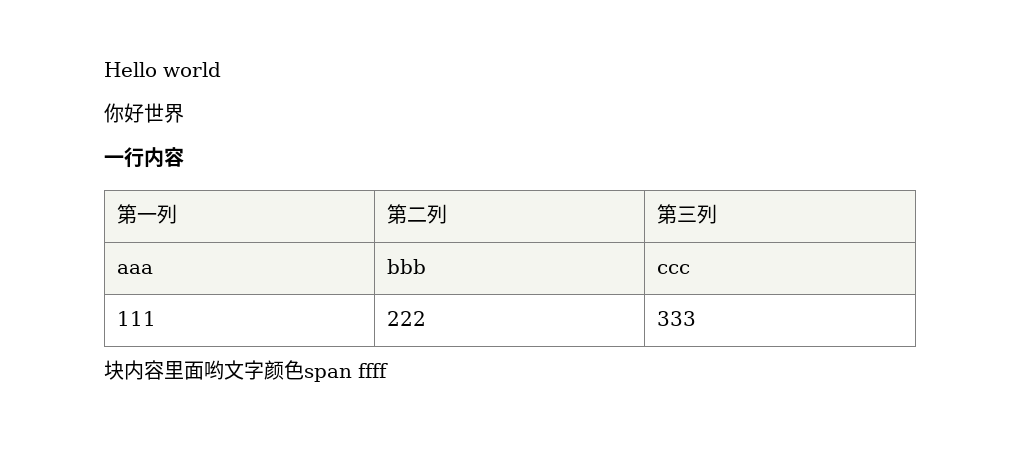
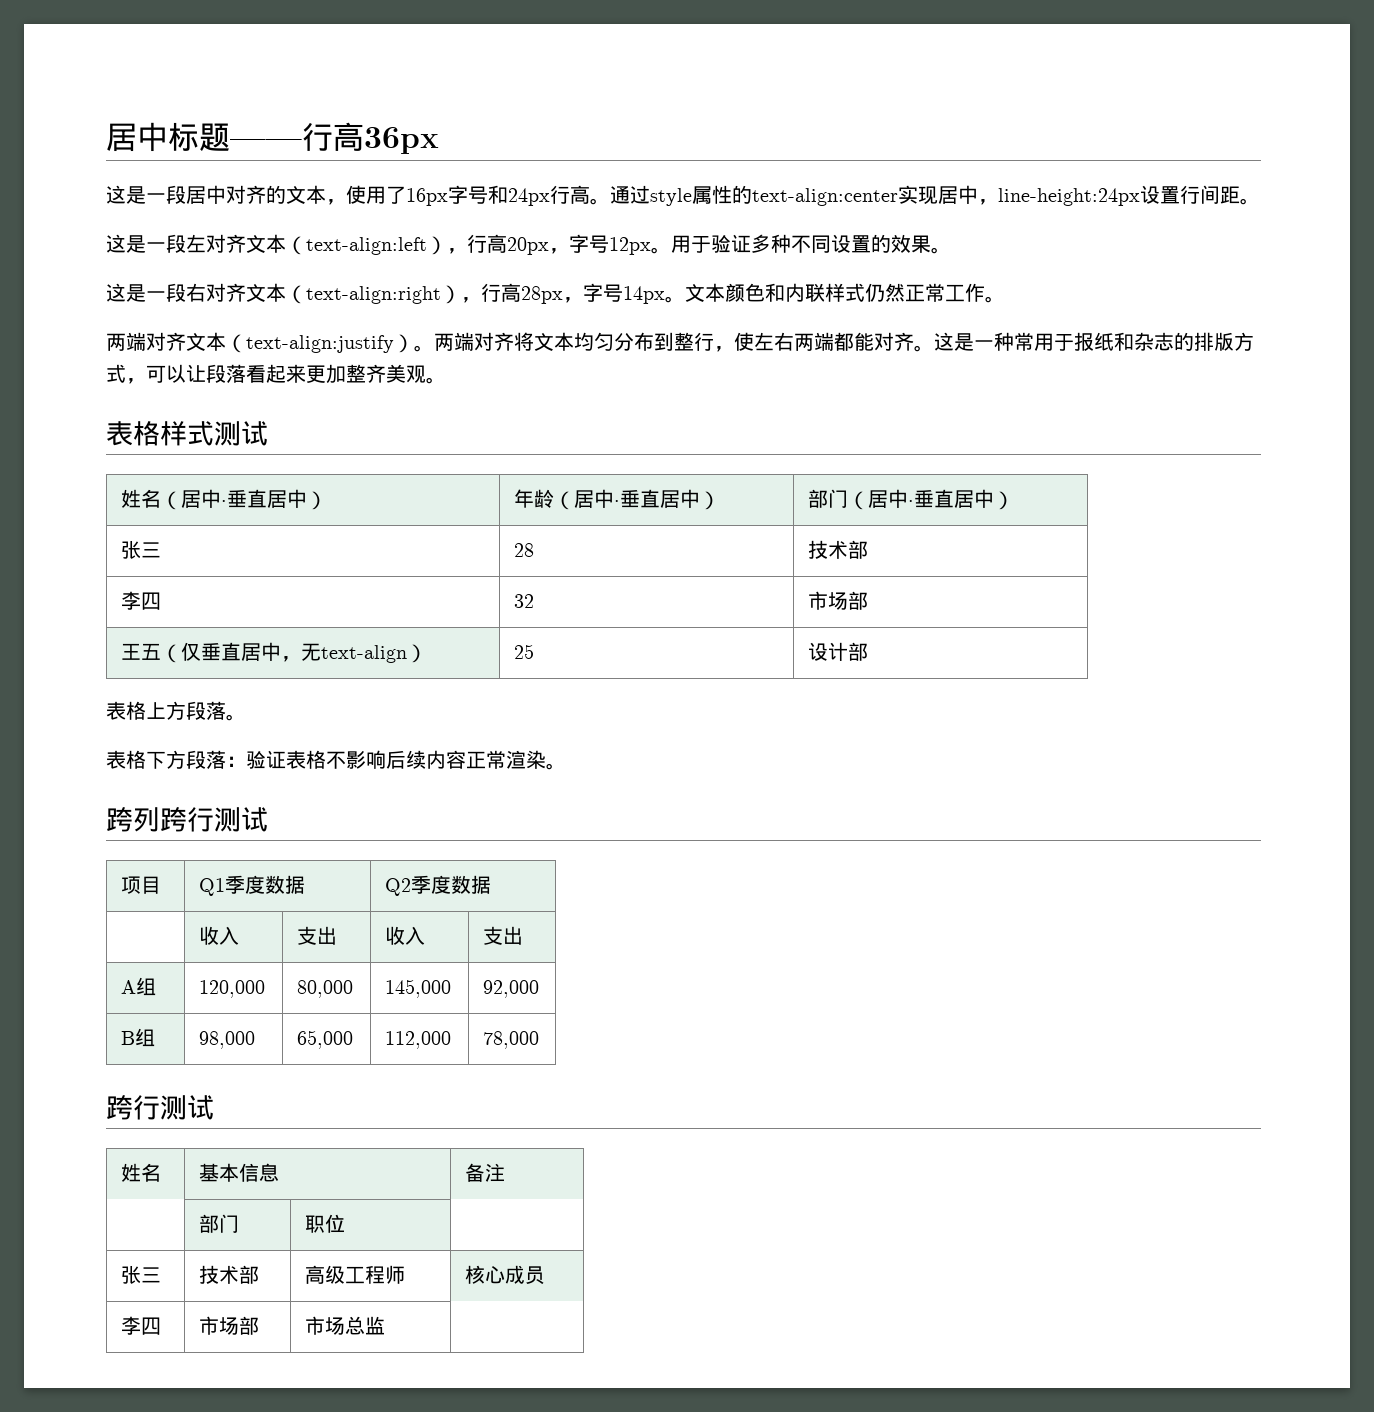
[104,62,221,77] [104,103,184,123] [104,147,184,168] [117,204,178,224] [387,204,448,224] [657,204,718,224] [117,264,154,274] [387,259,427,274] [657,264,691,274] [117,311,157,326] [387,311,427,326] [657,311,697,326] [104,360,388,382] Hello world // 你好世界 // 一行内容 // 第一列 | 第二列 | 第三列 // aaa | bbb | ccc // 111 | 222 | 333 // 块内容里面哟文字颜色span ffff -> [106,122,439,154] [106,185,1260,206] [106,234,951,255] [106,283,1005,304] [106,332,1254,353] [106,364,446,384] [106,421,268,446] [121,489,328,510] [514,489,721,510] [808,489,1015,510] [121,540,162,559] [514,543,535,557] [808,540,869,559] [121,591,162,610] [514,594,535,608] [808,591,869,610] [121,642,428,663] [514,644,535,659] [808,642,869,661] [106,701,246,721] [106,750,566,770] [106,807,268,832] [121,876,162,894] [199,875,306,896] [385,875,492,896] [199,926,240,945] [297,926,338,945] [385,926,426,945] [483,926,524,945] [121,977,157,996] [199,980,266,998] [297,980,354,998] [385,979,452,998] [483,980,540,998] [121,1028,156,1047] [199,1031,256,1049] [297,1030,354,1049] [385,1031,452,1049] [483,1031,540,1049] [106,1095,214,1120] [121,1163,162,1182] [199,1163,280,1182] [465,1163,506,1182] [199,1214,240,1233] [305,1214,346,1233] [121,1265,162,1284] [199,1265,260,1284] [305,1265,406,1284] [465,1265,546,1285] [121,1316,162,1335] [199,1316,260,1335] [305,1316,386,1335] 居中标题——行高36px // 这是一段居中对齐的文本，使用了16px字号和24px行高。通过style属性的text-align:center实现居中，line-height:24px设置行间距。 // 这是一段左对齐文本（text-align:left），行高20px，字号12px。用于验证多种不同设置的效果。 // 这是一段右对齐文本（text-align:right），行高28px，字号14px。文本颜色和内联样式仍然正常工作。 // 两端对齐文本（text-align:justify）。两端对齐将文本均匀分布到整行，使左右两端都能对齐。这是一种常用于报纸和杂志的排版方式，可以让段落看起来更加整齐美观。 // 表格样式测试 // 姓名（居中·垂直居中） | 年龄（居中·垂直居中） | 部门（居中·垂直居中） // 张三 | 28 | 技术部 // 李四 | 32 | 市场部 // 王五（仅垂直居中，无text-align） | 25 | 设计部 // 表格上方段落。 // 表格下方段落：验证表格不影响后续内容正常渲染。 // 跨列跨行测试 // 项目 | Q1季度数据 | Q2季度数据 // | 收入 | 支出 | 收入 | 支出 // A组 | 120,000 | 80,000 | 145,000 | 92,000 // B组 | 98,000 | 65,000 | 112,000 | 78,000 // 跨行测试 // 姓名 | 基本信息 | 备注 // | 部门 | 职位 | // 张三 | 技术部 | 高级工程师 | 核心成员 // 李四 | 市场部 | 市场总监 |

